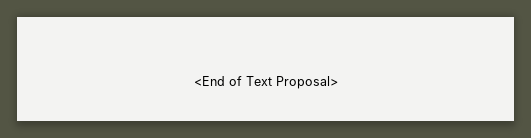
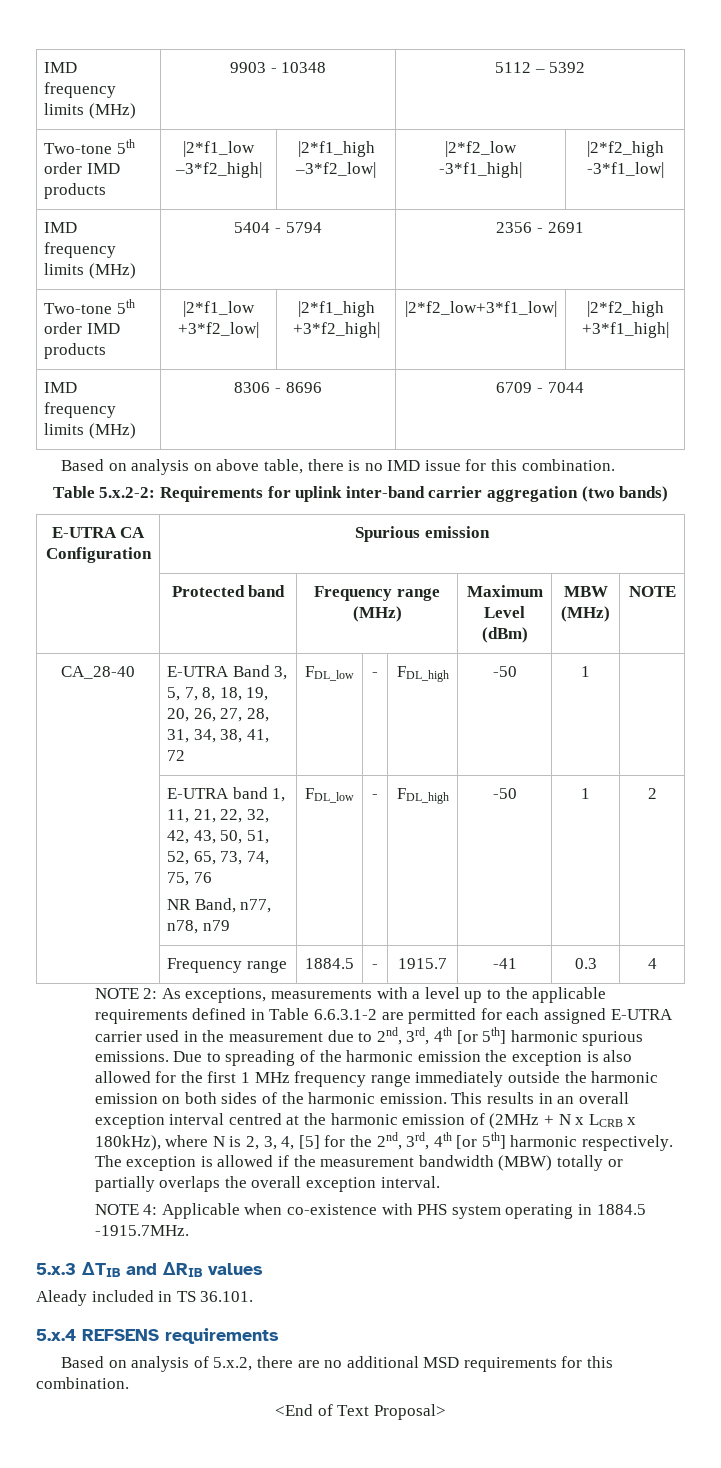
(193, 81) none -> [44,62,78,73] [44,82,117,98] [44,103,136,119] [229,62,327,73] [494,62,586,73] [44,139,135,154] [44,162,120,174] [44,183,107,199] [183,141,255,157] [174,162,262,178] [297,141,375,157] [295,162,376,178] [445,141,517,157] [439,162,522,178] [586,141,664,157] [586,162,664,178] [44,222,78,233] [44,242,117,258] [44,263,136,279] [234,222,322,233] [496,222,584,233] [44,299,135,314] [44,322,120,334] [44,343,107,359] [183,301,255,317] [178,322,259,338] [297,301,375,317] [292,322,380,338] [404,301,557,317] [586,301,664,317] [581,322,669,338] [44,382,78,393] [44,402,117,418] [44,423,136,439] [234,382,322,393] [496,382,584,393] [61,459,615,475] [52,486,669,502] [51,527,146,538] [45,547,152,563] [355,526,490,542] [171,585,286,597] [314,586,440,601] [352,606,402,622] [466,585,543,597] [484,606,525,618] [481,627,528,643] [563,586,608,597] [561,606,610,622] [628,586,676,597] [61,666,135,679] [167,665,288,680] [167,687,269,701] [167,708,269,722] [167,729,269,743] [167,750,186,761] [305,666,354,681] [372,672,378,677] [396,666,449,682] [492,666,517,677] [581,666,590,677] [167,787,286,802] [167,809,269,823] [167,830,269,844] [167,851,269,865] [167,872,212,886] [167,898,272,913] [167,920,230,934] [305,788,354,803] [372,794,378,799] [396,788,449,804] [492,788,517,799] [581,788,590,799] [647,788,657,799] [167,958,287,973] [305,958,354,969] [372,964,378,969] [398,958,447,969] [492,958,517,969] [574,958,597,969] [647,958,657,969] [94,987,607,1003] [94,1008,673,1024] [94,1027,644,1046] [94,1050,633,1066] [94,1071,659,1087] [94,1092,629,1104] [94,1113,637,1129] [94,1132,674,1151] [94,1155,623,1171] [94,1176,440,1192] [94,1203,646,1219] [94,1225,189,1236] [36,1262,263,1277] [36,1290,254,1306] [36,1328,279,1344] [61,1356,614,1372] [36,1377,129,1389] IMD frequency limits (MHz) | 9903 - 10348 | 5112 – 5392 // Two-tone 5th order IMD products | |2*f1_low –3*f2_high| | |2*f1_high –3*f2_low| | |2*f2_low -3*f1_high| | |2*f2_high -3*f1_low| // IMD frequency limits (MHz) | 5404 - 5794 | 2356 - 2691 // Two-tone 5th order IMD products | |2*f1_low +3*f2_low| | |2*f1_high +3*f2_high| | |2*f2_low+3*f1_low| | |2*f2_high +3*f1_high| // IMD frequency limits (MHz) | 8306 - 8696 | 6709 - 7044 // Based on analysis on above table, there is no IMD issue for this combination. // Table 5.x.2-2: Requirements for uplink inter-band carrier aggregation (two bands) // E-UTRA CA Configuration | Spurious emission // | Protected band | Frequency range (MHz) | Maximum Level (dBm) | MBW (MHz) | NOTE // CA_28-40 | E-UTRA Band 3, 5, 7, 8, 18, 19, 20, 26, 27, 28, 31, 34, 38, 41, 72 | FDL_low | - | FDL_high | -50 | 1 | // | E-UTRA band 1, 11, 21, 22, 32, 42, 43, 50, 51, 52, 65, 73, 74, 75, 76 // NR Band, n77, n78, n79 | FDL_low | - | FDL_high | -50 | 1 | 2 // | Frequency range | 1884.5 | - | 1915.7 | -41 | 0.3 | 4 // NOTE 2: As exceptions, measurements with a level up to the applicable requirements defined in Table 6.6.3.1-2 are permitted for each assigned E-UTRA carrier used in the measurement due to 2nd, 3rd, 4th [or 5th] harmonic spurious emissions. Due to spreading of the harmonic emission the exception is also allowed for the first 1 MHz frequency range immediately outside the harmonic emission on both sides of the harmonic emission. This results in an overall exception interval centred at the harmonic emission of (2MHz + N x LCRB x 180kHz), where N is 2, 3, 4, [5] for the 2nd, 3rd, 4th [or 5th] harmonic respectively. The exception is allowed if the measurement bandwidth (MBW) totally or partially overlaps the overall exception interval. // NOTE 4: Applicable when co-existence with PHS system operating in 1884.5 -1915.7MHz. // 5.x.3 ∆TIB and ∆RIB values // Aleady included in TS 36.101. // 5.x.4 REFSENS requirements // Based on analysis of 5.x.2, there are no additional MSD requirements for this combination. //

